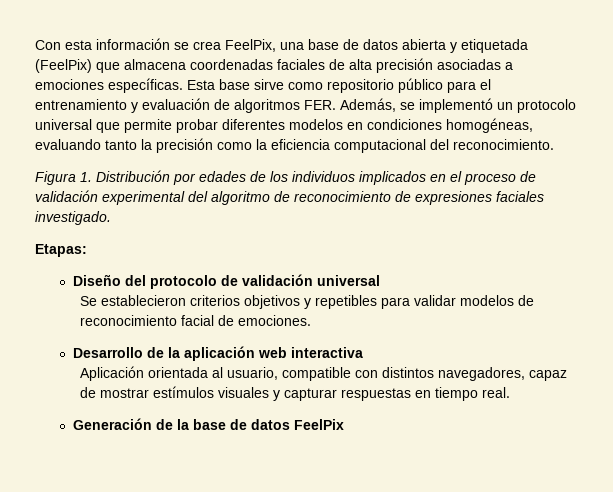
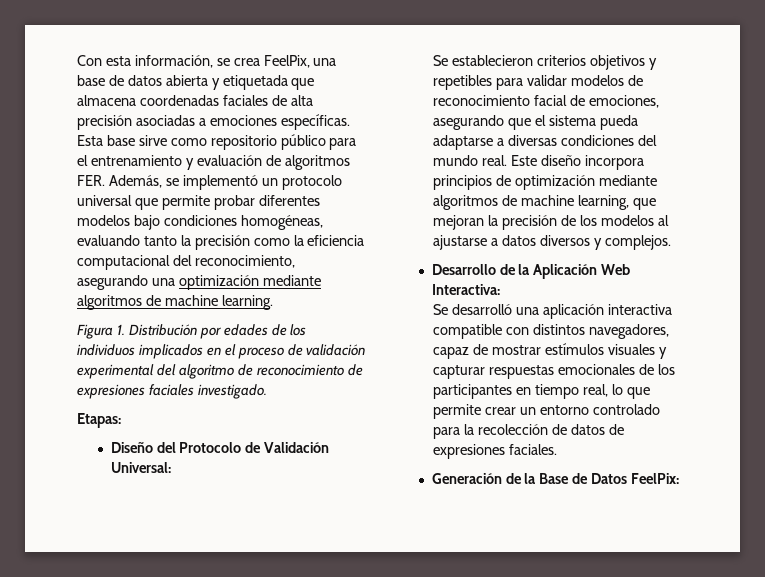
[96,38,170,50] información -> [134,55,213,68] información,
[35,59,92,73] (FeelPix) -> (288, 82) none
[347,122,363,130] en -> [133,215,160,230] bajo
[453,139,554,150] reconocimiento. -> [194,255,295,268] [77,275,321,290] [77,295,273,310] reconocimiento, asegurando una optimización mediante algoritmos de machine learning.
[149,274,380,289] protocolo de validación universal -> [179,442,330,453] [110,462,171,473] Protocolo de Validación Universal:
[238,315,312,326] [72,346,363,361] [80,366,279,381] emociones. // Desarrollo de la aplicación web interactiva // Aplicación orientada al usuario, -> [589,95,660,108] [433,115,639,130] [433,135,658,150] [433,155,645,170] [433,175,658,190] [433,195,657,210] [433,215,669,230] [433,235,671,250] [431,264,631,279] [431,284,500,295] [433,304,673,319] emociones, asegurando que el sistema pueda adaptarse a diversas condiciones del mundo real. Este diseño incorpora principios de optimización mediante algoritmos de machine learning, que mejoran la precisión de los modelos al ajustarse a datos diversos y complejos. // Desarrollo de la Aplicación Web Interactiva: // Se desarrolló una aplicación interactiva
[415,387,511,401] en tiempo real. -> [558,364,676,375] [433,384,650,399] [433,404,661,419] [433,424,624,439] [433,444,558,459] emocionales de los participantes en tiempo real, lo que permite crear un entorno controlado para la recolección de datos de expresiones faciales.
[192,419,344,430] base de datos FeelPix -> [539,473,680,484] Base de Datos FeelPix:

